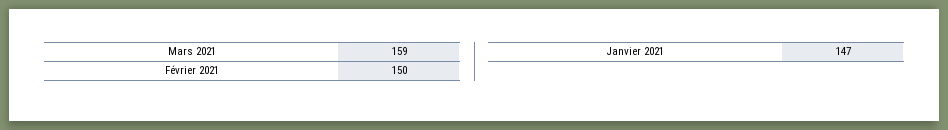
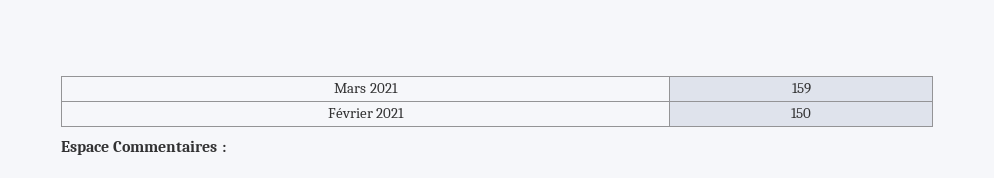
[607,47,664,55] [835,47,851,55] // Janvier 2021 | 147 -> [61,140,226,155] // Espace Commentaires :

